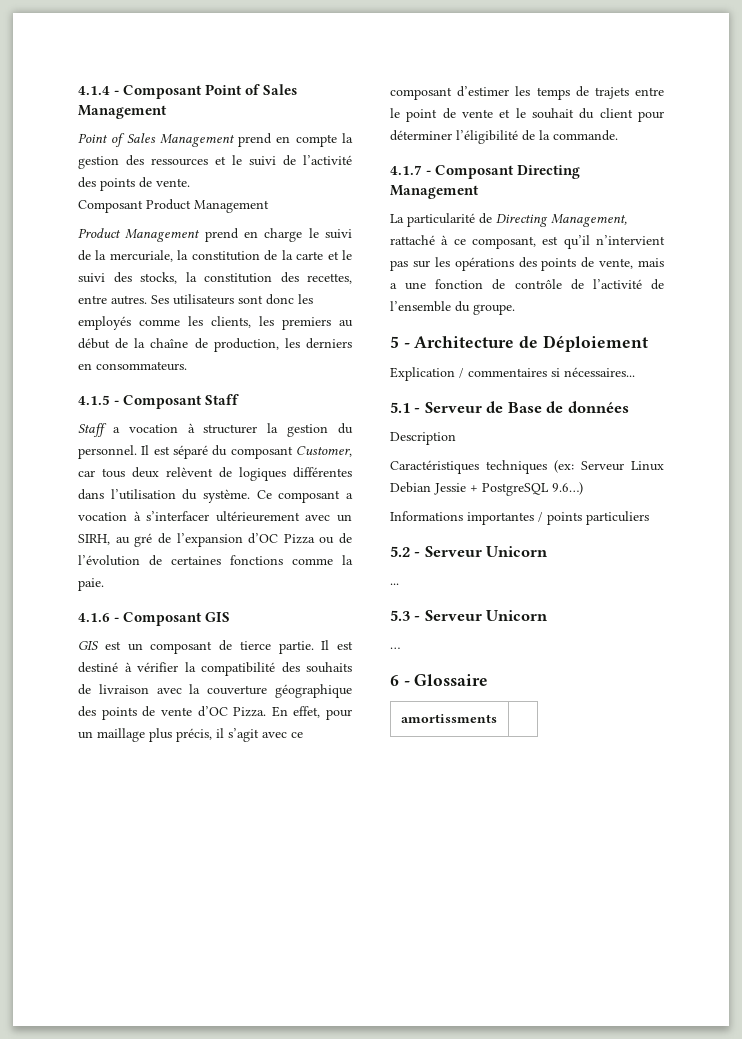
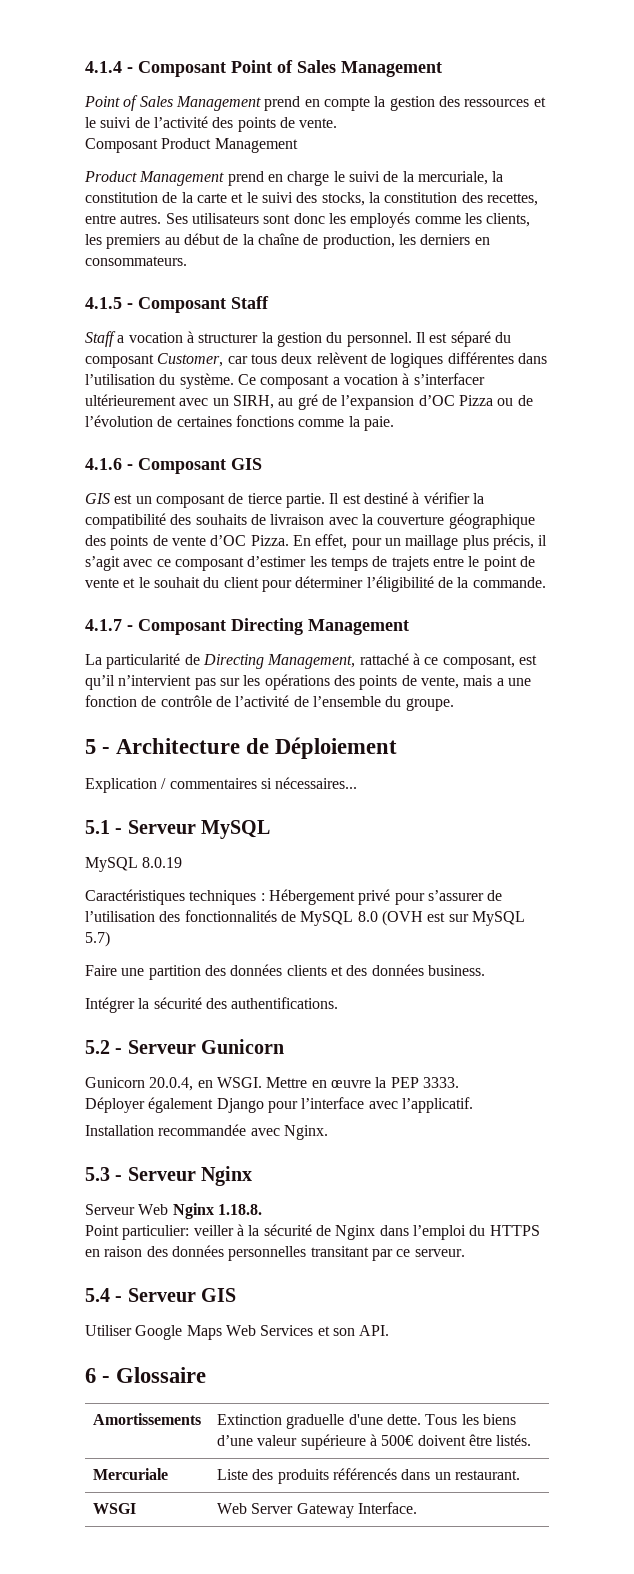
[486,401,629,413] [390,432,456,445] [390,460,664,474] [390,482,583,496] [390,511,649,525] [390,546,549,557] [390,583,399,585] [390,610,549,621] [390,647,400,649] [390,674,489,686] [400,714,497,723] de Base de données // Description // Caractéristiques techniques (ex: Serveur Linux Debian Jessie + PostgreSQL 9.6…) // Informations importantes / points particuliers // 5.2 - Serveur Unicorn // ... // 5.3 - Serveur Unicorn // … // 6 - Glossaire // amortissments | -> [201,820,271,839] [85,857,183,872] [85,889,503,905] [85,910,525,926] [85,931,110,947] [85,964,485,980] [85,997,339,1013] [85,1039,285,1054] [85,1077,459,1091] [85,1097,473,1113] [85,1124,328,1140] [85,1166,253,1186] [85,1203,262,1219] [85,1224,540,1240] [85,1245,465,1261] [85,1288,237,1302] [85,1325,390,1340] [85,1367,207,1383] [92,1413,201,1425] [216,1414,516,1429] [216,1434,532,1450] [92,1468,168,1480] [216,1468,520,1484] [92,1503,136,1514] [216,1502,417,1518] MySQL // MySQL 8.0.19 // Caractéristiques techniques : Hébergement privé pour s’assurer de l’utilisation des fonctionnalités de MySQL 8.0 (OVH est sur MySQL 5.7) // Faire une partition des données clients et des données business. // Intégrer la sécurité des authentifications. // 5.2 - Serveur Gunicorn // Gunicorn 20.0.4, en WSGI. Mettre en œuvre la PEP 3333. // Déployer également Django pour l’interface avec l’applicatif. // Installation recommandée avec Nginx. // 5.3 - Serveur Nginx // Serveur Web Nginx 1.18.8. // Point particulier: veiller à la sécurité de Nginx dans l’emploi du HTTPS en raison des données personnelles transitant par ce serveur. // 5.4 - Serveur GIS // Utiliser Google Maps Web Services et son API. // 6 - Glossaire // Amortissements | Extinction graduelle d'une dette. Tous les biens d’une valeur supérieure à 500€ doivent être listés. // Mercuriale | Liste des produits référencés dans un restaurant. // WSGI | Web Server Gateway Interface.

